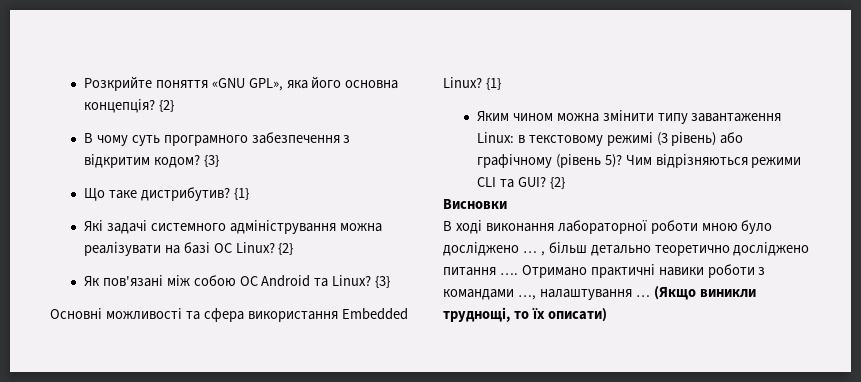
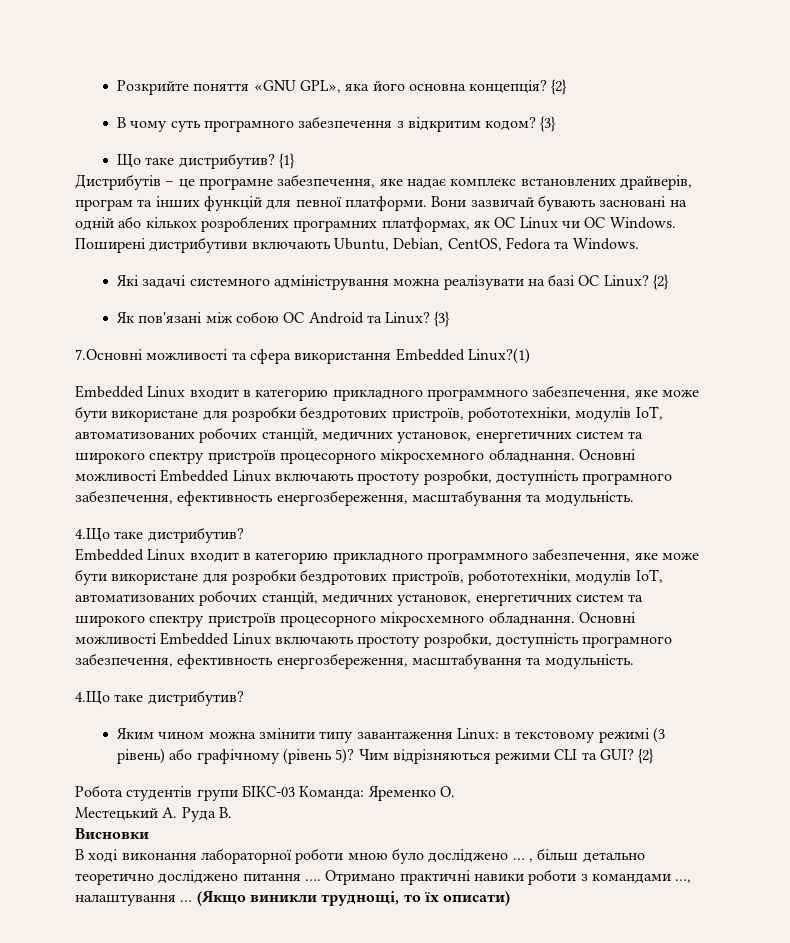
(249, 194) none -> [75,174,692,190] [75,195,687,211] [75,216,676,232] [75,237,639,253] // Дистрибутів – це програмне забезпечення, яке надає комплекс встановлених драйверів, програм та інших функцій для певної платформи. Вони зазвичай бувають засновані на одній або кількох розроблених програмних платформах, як ОС Linux чи ОС Windows. Поширені дистрибутиви включають Ubuntu, Debian, CentOS, Fedora та Windows.
[50,308,102,319] Основні -> [75,349,143,360] 7.Основні
[443,77,501,90] Linux? {1} -> [467,348,530,364] [75,385,699,401] [75,406,663,422] [75,427,644,443] [75,448,636,464] [75,469,673,485] [75,490,634,506] [75,527,244,543] [75,548,699,564] [75,569,663,585] [75,590,644,606] [75,611,636,627] [75,632,673,648] [75,653,634,669] [75,690,244,706] Linux?(1) // Embedded Linux входит в категорию прикладного программного забезпечення, яке може бути використане для розробки бездротових пристроїв, робототехніки, модулів IoT, автоматизованих робочих станцій, медичних установок, енергетичних систем та широкого спектру пристроїв процесорного мікросхемного обладнання. Основні можливості Embedded Linux включають простоту розробки, доступність програмного забезпечення, ефективность енергозбереження, масштабування та модульність. // 4.Що таке дистрибутив? // Embedded Linux входит в категорию прикладного программного забезпечення, яке може бути використане для розробки бездротових пристроїв, робототехніки, модулів IoT, автоматизованих робочих станцій, медичних установок, енергетичних систем та широкого спектру пристроїв процесорного мікросхемного обладнання. Основні можливості Embedded Linux включають простоту розробки, доступність програмного забезпечення, ефективность енергозбереження, масштабування та модульність. // 4.Що таке дистрибутив?
(565, 183) none -> [75,785,455,801] [75,807,232,822] // Робота студентів групи БІКС-03 Команда: Яременко О. // Местецький А. Руда В.

